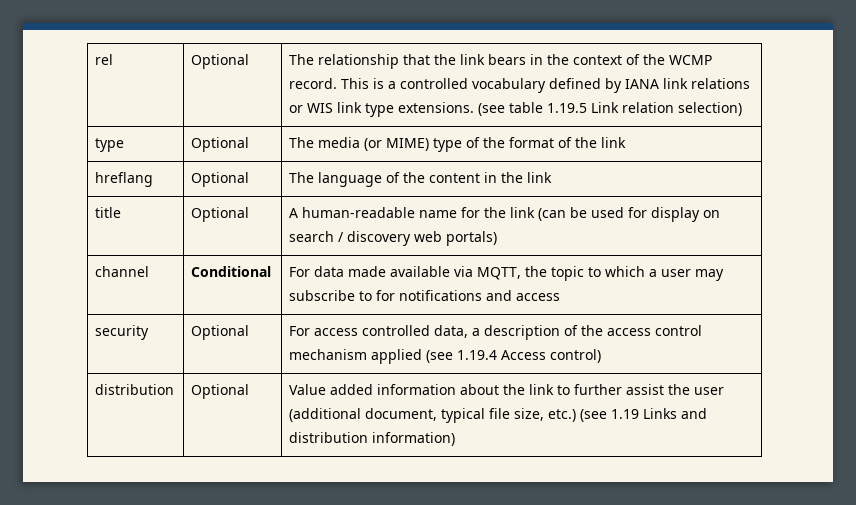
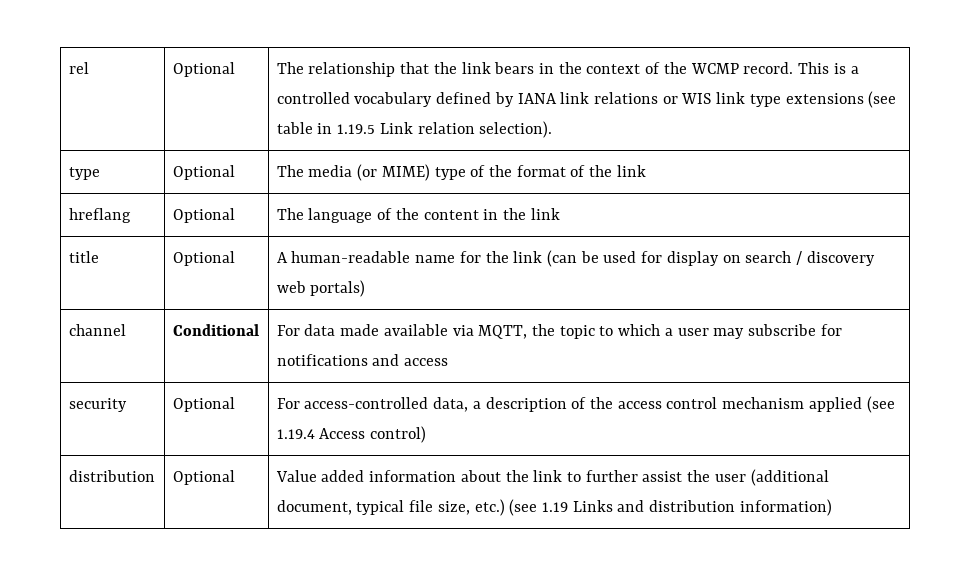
[398,102,475,113] extensions. -> [785,93,864,104] extensions
(544, 107) none -> [317,123,333,134] in
[678,102,743,116] selection) -> [479,121,553,138] selection).
[359,291,373,301] to -> (817, 330) none
[314,325,431,336] access controlled -> [304,397,429,409] access-controlled

